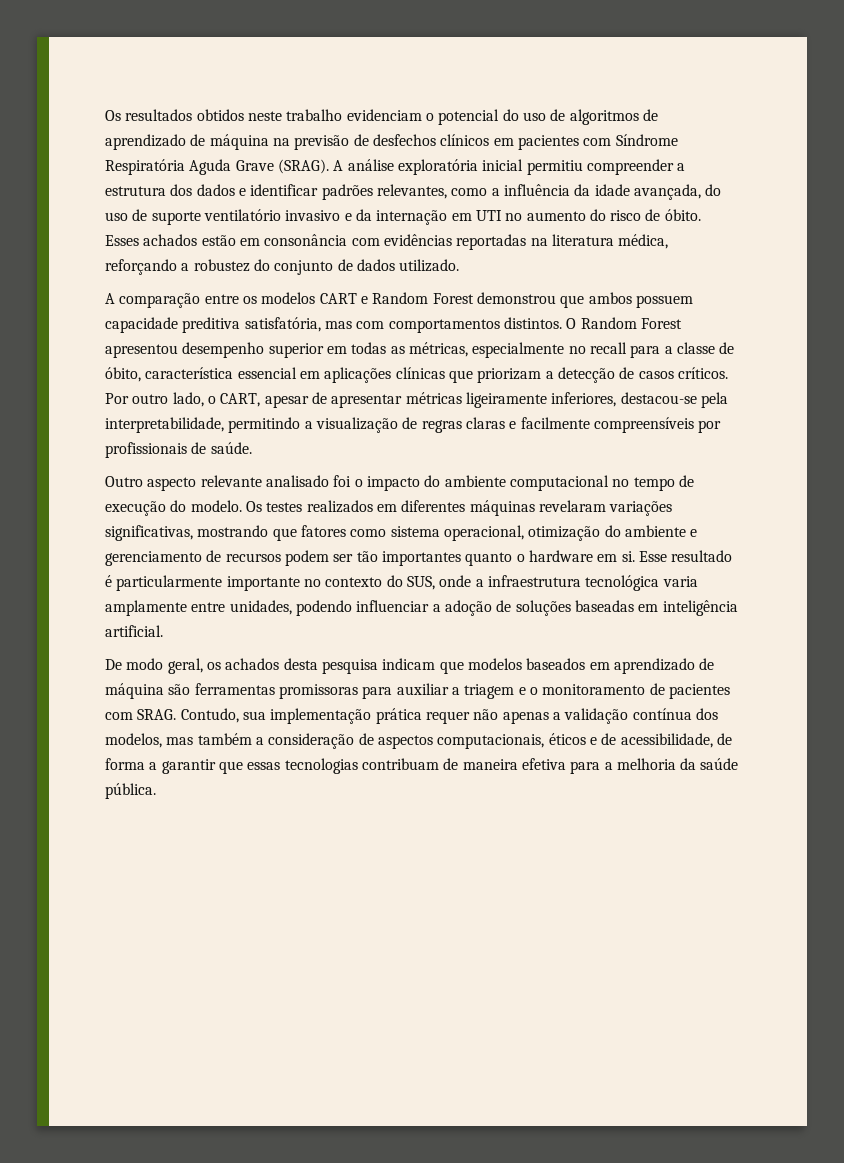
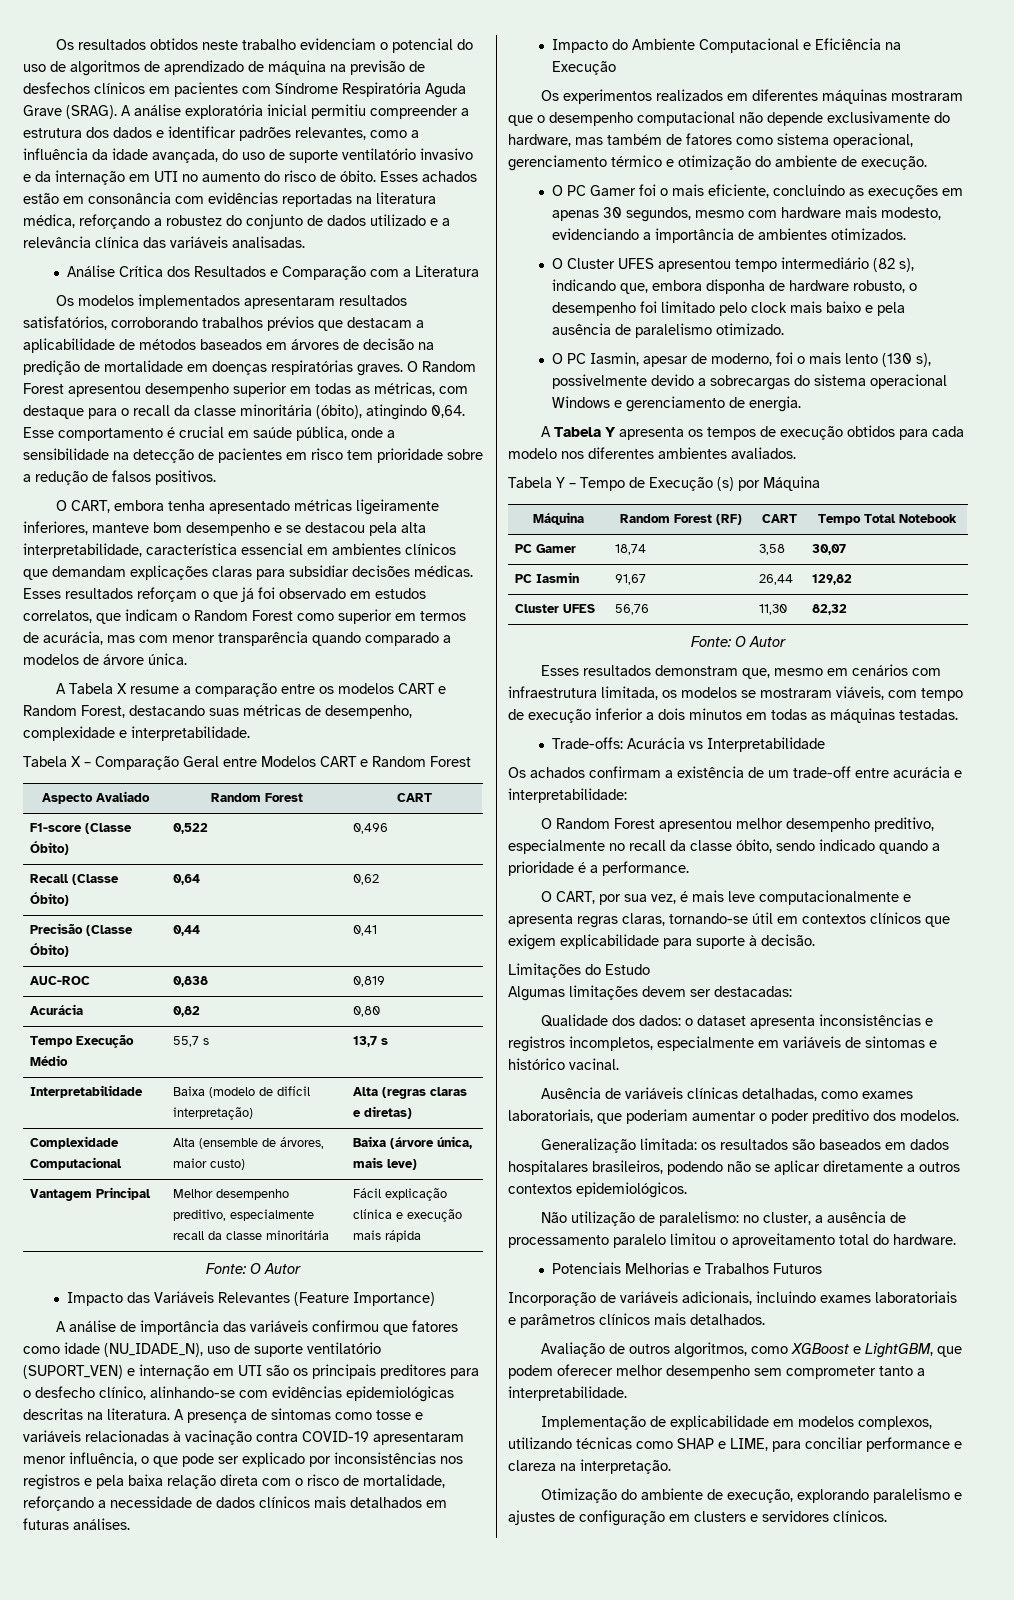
[399,259,460,272] [105,292,693,308] [105,317,562,333] utilizado. // A comparação entre os modelos CART e Random Forest demonstrou que ambos possuem capacidade preditiva satisfatória, mas com comportamentos distintos. -> [370,214,450,226] [23,236,305,248] [67,265,480,280] [55,294,407,309] [23,316,424,331] [23,338,434,353] [23,360,403,376] utilizado e a relevância clínica das variáveis analisadas. // Análise Crítica dos Resultados e Comparação com a Literatura // Os modelos implementados apresentaram resultados satisfatórios, corroborando trabalhos prévios que destacam a aplicabilidade de métodos baseados em árvores de decisão na predição de mortalidade em doenças respiratórias graves.
[472,342,735,358] [105,367,728,383] [105,392,728,408] [105,417,722,433] [105,442,252,458] [105,475,694,491] [105,500,673,516] [105,525,698,541] [105,550,733,566] [105,575,698,591] [105,600,738,616] [105,625,163,637] [105,658,715,674] [105,683,730,699] [105,708,718,724] [105,733,732,749] [105,758,739,774] [105,783,156,799] especialmente no recall para a classe de óbito, característica essencial em aplicações clínicas que priorizam a detecção de casos críticos. Por outro lado, o CART, apesar de apresentar métricas ligeiramente inferiores, destacou-se pela interpretabilidade, permitindo a visualização de regras claras e facilmente compreensíveis por profissionais de saúde. // Outro aspecto relevante analisado foi o impacto do ambiente computacional no tempo de execução do modelo. Os testes realizados em diferentes máquinas revelaram variações significativas, mostrando que fatores como sistema operacional, otimização do ambiente e gerenciamento de recursos podem ser tão importantes quanto o hardware em si. Esse resultado é particularmente importante no contexto do SUS, onde a infraestrutura tecnológica varia amplamente entre unidades, podendo influenciar a adoção de soluções baseadas em inteligência artificial. // De modo geral, os achados desta pesquisa indicam que modelos baseados em aprendizado de máquina são ferramentas promissoras para auxiliar a triagem e o monitoramento de pacientes com SRAG. Contudo, sua implementação prática requer não apenas a validação contínua dos modelos, mas também a consideração de aspectos computacionais, éticos e de acessibilidade, de forma a garantir que essas tecnologias contribuam de maneira efetiva para a melhoria da saúde pública. -> [439,386,468,394] [23,404,465,420] [23,426,395,441] [23,448,483,463] [23,470,216,485] [55,499,439,515] [23,521,426,536] [23,543,456,558] [23,565,473,580] [23,587,426,602] [23,609,466,624] [23,631,451,646] [23,653,187,665] [55,683,446,697] [23,704,412,719] [23,726,250,741] [23,756,471,770] [41,791,150,804] [210,793,303,802] [397,793,432,802] [30,823,133,834] [30,841,70,855] [173,823,209,834] [353,823,389,834] [30,874,120,885] [30,892,70,906] [173,874,201,885] [353,874,380,885] [30,923,134,936] [30,943,70,957] [173,925,201,936] [353,925,378,936] [30,976,91,985] [173,976,209,987] [353,976,386,987] [30,1004,84,1015] [173,1006,201,1017] [353,1006,381,1017] [30,1035,135,1048] [30,1055,69,1066] [173,1036,210,1047] [353,1036,389,1047] [30,1085,144,1098] [173,1086,311,1098] [173,1107,254,1120] [353,1087,468,1099] [353,1106,413,1119] [30,1136,120,1149] [30,1157,123,1170] [173,1137,325,1149] [173,1158,246,1170] [353,1136,473,1149] [353,1157,418,1170] [30,1187,152,1201] [173,1189,290,1200] [173,1209,315,1221] [173,1230,330,1240] [353,1188,448,1201] [353,1209,463,1222] [353,1230,422,1242] [206,1263,301,1274] [67,1291,436,1306] [55,1320,458,1335] [23,1342,381,1357] [23,1364,479,1379] [23,1386,454,1402] [23,1408,423,1423] [23,1430,464,1445] [23,1452,463,1467] [23,1474,445,1490] [23,1496,447,1511] [23,1518,130,1530] [552,38,902,53] [552,61,617,75] [540,89,963,104] [508,111,950,126] [508,133,913,148] [508,155,927,171] [552,184,964,199] [552,206,942,222] [552,228,907,243] [552,257,915,272] [552,279,918,294] [552,301,906,316] [552,323,785,338] [552,352,932,367] [552,374,948,390] [552,396,802,412] [540,425,964,440] [508,447,796,459] [508,476,820,491] [533,512,584,525] [619,514,742,525] [761,514,797,523] [817,514,957,525] [515,544,577,553] [615,544,647,555] [759,544,786,555] [812,544,847,555] [515,572,580,583] [615,574,647,585] [759,574,794,585] [812,574,853,585] [515,604,596,613] [615,604,650,615] [759,604,788,615] [812,604,848,615] [691,636,786,647] [540,664,941,679] [508,686,963,701] [508,708,958,723] [552,737,826,752] [508,766,962,778] [508,788,627,803] [540,817,934,832] [508,839,940,854] [508,861,689,876] [540,890,911,905] [508,912,950,928] [508,934,815,950] [508,963,650,978] [508,985,792,1001] [540,1014,933,1029] [508,1036,937,1052] [508,1058,619,1070] [540,1087,913,1101] [508,1109,959,1124] [540,1138,949,1153] [508,1160,960,1175] [508,1182,687,1198] [540,1211,906,1226] [508,1233,956,1248] [552,1262,823,1274] [508,1291,957,1306] [508,1313,765,1328] [540,1342,962,1358] [508,1364,925,1379] [508,1386,627,1401] [540,1415,932,1430] [508,1437,962,1452] [508,1459,671,1474] [540,1488,962,1503] [508,1510,887,1526] com destaque para o recall da classe minoritária (óbito), atingindo 0,64. Esse comportamento é crucial em saúde pública, onde a sensibilidade na detecção de pacientes em risco tem prioridade sobre a redução de falsos positivos. // O CART, embora tenha apresentado métricas ligeiramente inferiores, manteve bom desempenho e se destacou pela alta interpretabilidade, característica essencial em ambientes clínicos que demandam explicações claras para subsidiar decisões médicas. Esses resultados reforçam o que já foi observado em estudos correlatos, que indicam o Random Forest como superior em termos de acurácia, mas com menor transparência quando comparado a modelos de árvore única. // A Tabela X resume a comparação entre os modelos CART e Random Forest, destacando suas métricas de desempenho, complexidade e interpretabilidade. // Tabela X – Comparação Geral entre Modelos CART e Random Forest // Aspecto Avaliado | Random Forest | CART // F1-score (Classe Óbito) | 0,522 | 0,496 // Recall (Classe Óbito) | 0,64 | 0,62 // Precisão (Classe Óbito) | 0,44 | 0,41 // AUC-ROC | 0,838 | 0,819 // Acurácia | 0,82 | 0,80 // Tempo Execução Médio | 55,7 s | 13,7 s // Interpretabilidade | Baixa (modelo de difícil interpretação) | Alta (regras claras e diretas) // Complexidade Computacional | Alta (ensemble de árvores, maior custo) | Baixa (árvore única, mais leve) // Vantagem Principal | Melhor desempenho preditivo, especialmente recall da classe minoritária | Fácil explicação clínica e execução mais rápida // Fonte: O Autor // Impacto das Variáveis Relevantes (Feature Importance) // A análise de importância das variáveis confirmou que fatores como idade (NU_IDADE_N), uso de suporte ventilatório (SUPORT_VEN) e internação em UTI são os principais preditores para o desfecho clínico, alinhando-se com evidências epidemiológicas descritas na literatura. A presença de sintomas como tosse e variáveis relacionadas à vacinação contra COVID-19 apresentaram menor influência, o que pode ser explicado por inconsistências nos registros e pela baixa relação direta com o risco de mortalidade, reforçando a necessidade de dados clínicos mais detalhados em futuras análises. // Impacto do Ambiente Computacional e Eficiência na Execução // Os experimentos realizados em diferentes máquinas mostraram que o desempenho computacional não depende exclusivamente do hardware, mas também de fatores como sistema operacional, gerenciamento térmico e otimização do ambiente de execução. // O PC Gamer foi o mais eficiente, concluindo as execuções em apenas 30 segundos, mesmo com hardware mais modesto, evidenciando a importância de ambientes otimizados. // O Cluster UFES apresentou tempo intermediário (82 s), indicando que, embora disponha de hardware robusto, o desempenho foi limitado pelo clock mais baixo e pela ausência de paralelismo otimizado. // O PC Iasmin, apesar de moderno, foi o mais lento (130 s), possivelmente devido a sobrecargas do sistema operacional Windows e gerenciamento de energia. // A Tabela Y apresenta os tempos de execução obtidos para cada modelo nos diferentes ambientes avaliados. // Tabela Y – Tempo de Execução (s) por Máquina // Máquina | Random Forest (RF) | CART | Tempo Total Notebook // PC Gamer | 18,74 | 3,58 | 30,07 // PC Iasmin | 91,67 | 26,44 | 129,82 // Cluster UFES | 56,76 | 11,30 | 82,32 // Fonte: O Autor // Esses resultados demonstram que, mesmo em cenários com infraestrutura limitada, os modelos se mostraram viáveis, com tempo de execução inferior a dois minutos em todas as máquinas testadas. // Trade-offs: Acurácia vs Interpretabilidade // Os achados confirmam a existência de um trade-off entre acurácia e interpretabilidade: // O Random Forest apresentou melhor desempenho preditivo, especialmente no recall da classe óbito, sendo indicado quando a prioridade é a performance. // O CART, por sua vez, é mais leve computacionalmente e apresenta regras claras, tornando-se útil em contextos clínicos que exigem explicabilidade para suporte à decisão. // Limitações do Estudo // Algumas limitações devem ser destacadas: // Qualidade dos dados: o dataset apresenta inconsistências e registros incompletos, especialmente em variáveis de sintomas e histórico vacinal. // Ausência de variáveis clínicas detalhadas, como exames laboratoriais, que poderiam aumentar o poder preditivo dos modelos. // Generalização limitada: os resultados são baseados em dados hospitalares brasileiros, podendo não se aplicar diretamente a outros contextos epidemiológicos. // Não utilização de paralelismo: no cluster, a ausência de processamento paralelo limitou o aproveitamento total do hardware. // Potenciais Melhorias e Trabalhos Futuros // Incorporação de variáveis adicionais, incluindo exames laboratoriais e parâmetros clínicos mais detalhados. // Avaliação de outros algoritmos, como XGBoost e LightGBM, que podem oferecer melhor desempenho sem comprometer tanto a interpretabilidade. // Implementação de explicabilidade em modelos complexos, utilizando técnicas como SHAP e LIME, para conciliar performance e clareza na interpretação. // Otimização do ambiente de execução, explorando paralelismo e ajustes de configuração em clusters e servidores clínicos.

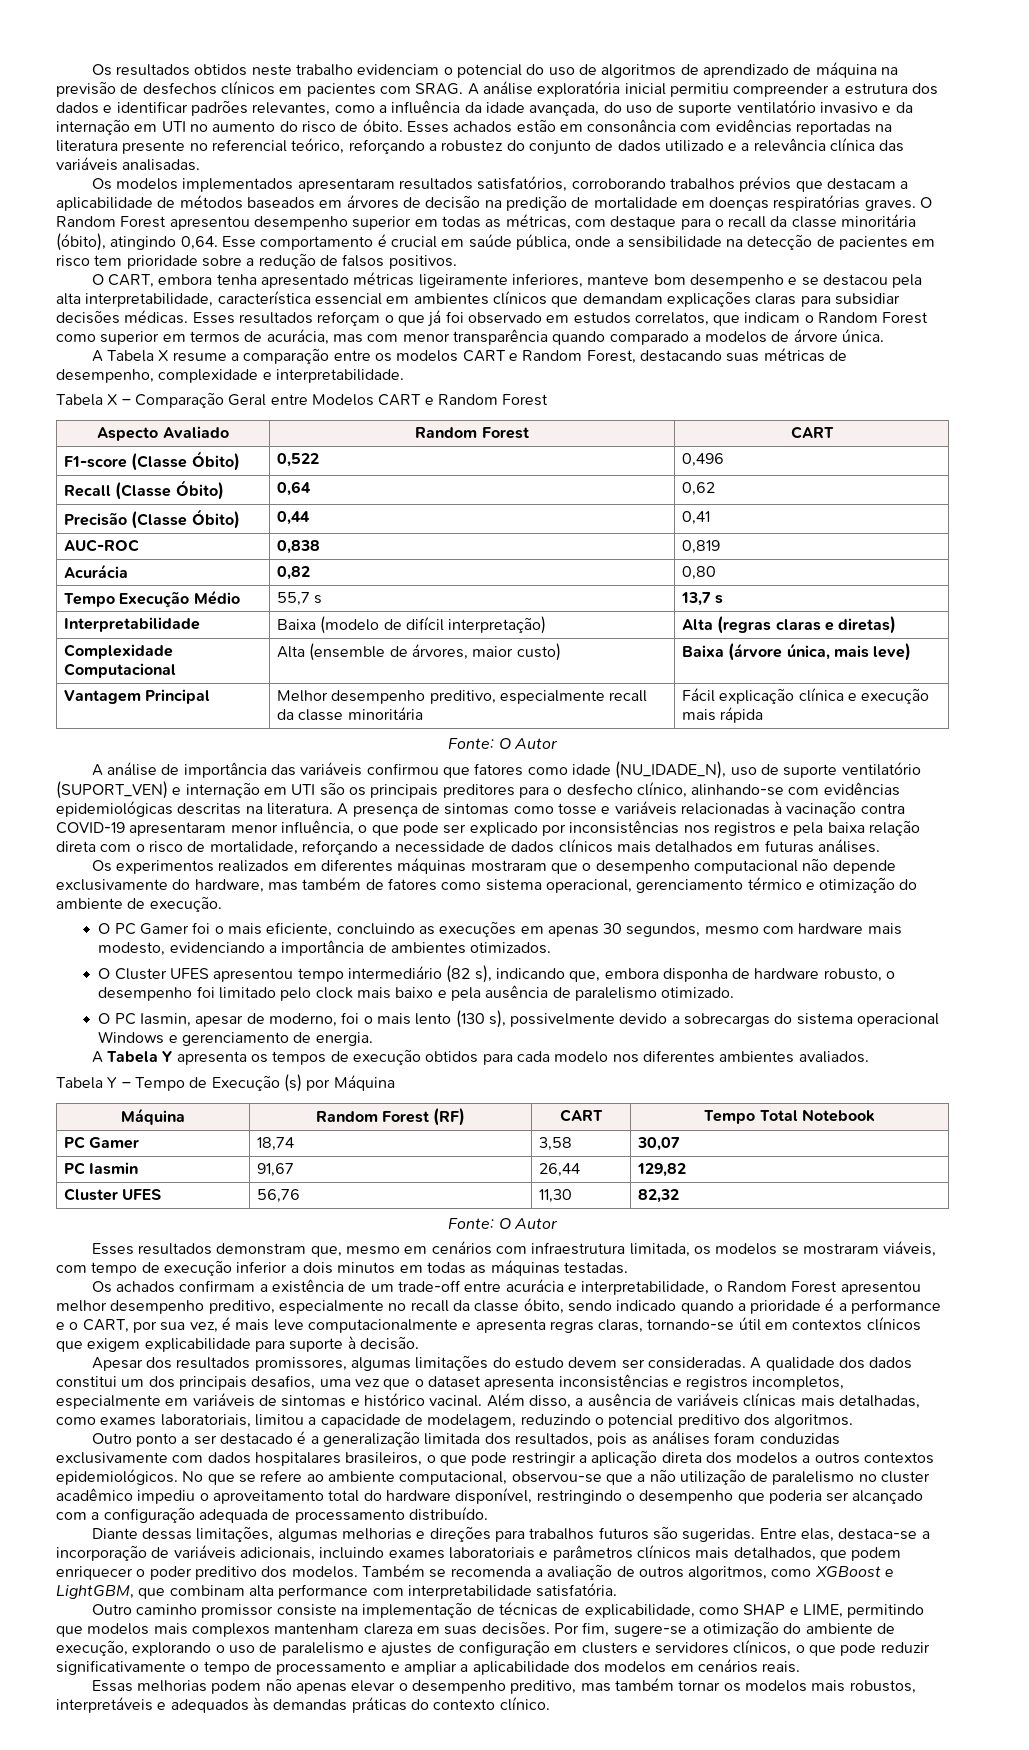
[275,82,466,98] [23,105,117,119] Síndrome Respiratória Aguda Grave (SRAG). -> [415,83,464,95] SRAG.
[23,214,75,228] médica, -> [122,138,345,154] presente no referencial teórico,
[67,265,480,280] // Análise Crítica dos Resultados e Comparação com a Literatura -> (201, 165) none
[67,1291,436,1306] // Impacto das Variáveis Relevantes (Feature Importance) -> (558, 743) none
[552,38,902,53] [552,61,617,75] // Impacto do Ambiente Computacional e Eficiência na Execução -> (881, 846) none
[552,737,826,752] // Trade-offs: Acurácia vs Interpretabilidade -> (628, 1268) none
[508,788,627,803] [540,818,552,829] interpretabilidade: // O -> [581,1281,723,1295] interpretabilidade, o
[602,861,689,876] [540,891,552,902] performance. // O -> [851,1299,942,1314] [56,1322,79,1330] performance e o
[508,963,650,978] [508,985,792,1001] [540,1014,681,1027] Limitações do Estudo // Algumas limitações devem ser destacadas: // Qualidade dos dados: -> [91,1355,913,1371] [56,1375,411,1390] Apesar dos resultados promissores, algumas limitações do estudo devem ser consideradas. A qualidade dos dados constitui um dos principais desafios, uma vez que
[540,1087,601,1099] // Ausência -> [486,1393,651,1409] Além disso, a ausência
(738, 1093) none -> [800,1395,835,1407] mais
[597,1109,959,1124] [540,1138,949,1153] [508,1160,960,1175] [508,1182,687,1198] [540,1211,906,1226] [508,1233,956,1248] [552,1262,823,1274] [508,1292,596,1306] que poderiam aumentar o poder preditivo dos modelos. // Generalização limitada: os resultados são baseados em dados hospitalares brasileiros, podendo não se aplicar diretamente a outros contextos epidemiológicos. // Não utilização de paralelismo: no cluster, a ausência de processamento paralelo limitou o aproveitamento total do hardware. // Potenciais Melhorias e Trabalhos Futuros // Incorporação -> [254,1414,854,1428] [91,1431,840,1447] [56,1450,935,1466] [56,1469,931,1485] [56,1488,924,1504] [56,1507,488,1523] [91,1526,930,1542] [56,1545,147,1561] limitou a capacidade de modelagem, reduzindo o potencial preditivo dos algoritmos. // Outro ponto a ser destacado é a generalização limitada dos resultados, pois as análises foram conduzidas exclusivamente com dados hospitalares brasileiros, o que pode restringir a aplicação direta dos modelos a outros contextos epidemiológicos. No que se refere ao ambiente computacional, observou-se que a não utilização de paralelismo no cluster acadêmico impediu o aproveitamento total do hardware disponível, restringindo o desempenho que poderia ser alcançado com a configuração adequada de processamento distribuído. // Diante dessas limitações, algumas melhorias e direções para trabalhos futuros são sugeridas. Entre elas, destaca-se a incorporação
[690,1314,765,1325] [540,1342,605,1357] detalhados. // Avaliação -> [733,1547,902,1561] [56,1564,613,1580] detalhados, que podem enriquecer o poder preditivo dos modelos. Também se recomenda a avaliação
[508,1364,925,1379] [508,1386,627,1401] [540,1415,932,1430] [508,1437,962,1452] [508,1459,671,1474] [540,1488,617,1503] podem oferecer melhor desempenho sem comprometer tanto a interpretabilidade. // Implementação de explicabilidade em modelos complexos, utilizando técnicas como SHAP e LIME, para conciliar performance e clareza na interpretação. // Otimização -> [169,1583,618,1599] [91,1602,925,1618] [56,1621,780,1637] combinam alta performance com interpretabilidade satisfatória. // Outro caminho promissor consiste na implementação de técnicas de explicabilidade, como SHAP e LIME, permitindo que modelos mais complexos mantenham clareza em suas decisões. Por fim, sugere-se a otimização
(869, 1496) none -> [215,1642,278,1654] o uso de
[833,1510,887,1522] clínicos. -> [733,1640,930,1656] [56,1659,801,1675] [91,1678,916,1694] [56,1697,550,1713] clínicos, o que pode reduzir significativamente o tempo de processamento e ampliar a aplicabilidade dos modelos em cenários reais. // Essas melhorias podem não apenas elevar o desempenho preditivo, mas também tornar os modelos mais robustos, interpretáveis e adequados às demandas práticas do contexto clínico.

